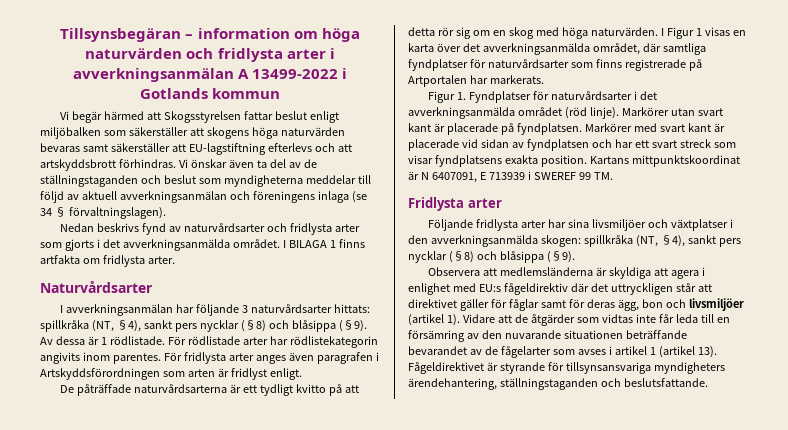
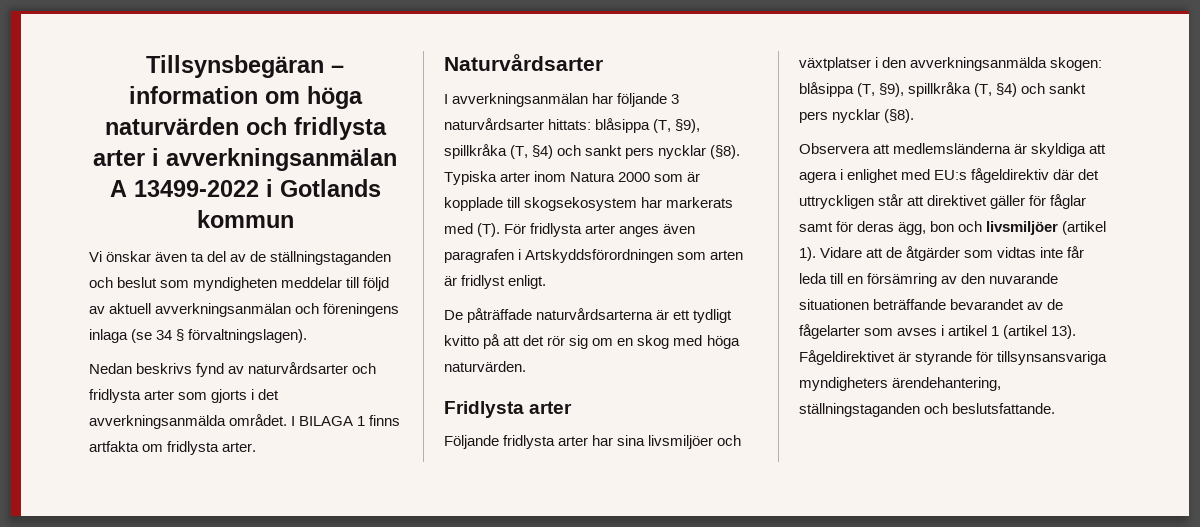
[72,111,339,123] [40,127,345,139] [40,143,352,155] [40,159,188,171] begär härmed att Skogsstyrelsen fattar beslut enligt miljöbalken som säkerställer att skogens höga naturvärden bevaras samt säkerställer att EU-lagstiftning efterlevs och att artskyddsbrott förhindras. Vi -> (102, 256) none
[223,175,303,187] myndigheterna -> [193,277,278,291] myndigheten
[40,320,367,332] [40,336,378,348] [40,352,161,364] spillkråka (NT, §4), sankt pers nycklar (§8) och blåsippa (§9). Av dessa är 1 rödlistade. För rödlistade arter har rödlistekategorin angivits inom parentes. -> [595,118,701,133] [444,144,741,159] [444,171,701,185] [444,197,734,211] [444,223,501,237] blåsippa (T, §9), spillkråka (T, §4) och sankt pers nycklar (§8). Typiska arter inom Natura 2000 som är kopplade till skogsekosystem har markerats med (T).
[408,27,435,36] detta -> [523,335,545,346] det
[660,27,746,39] [408,43,706,55] [408,59,702,71] [408,75,544,87] [428,91,657,103] [408,107,723,119] [408,123,725,135] [408,139,736,151] [408,155,740,167] [408,171,613,183] I Figur 1 visas en karta över det avverkningsanmälda området, där samtliga fyndplatser för naturvårdsarter som finns registrerade på Artportalen har markerats. // Figur 1. Fyndplatser för naturvårdsarter i det avverkningsanmälda området (röd linje). Markörer utan svart kant är placerade på fyndplatsen. Markörer med svart kant är placerade vid sidan av fyndplatsen och har ett svart streck som visar fyndplatsens exakta position. Kartans mittpunktskoordinat är N 6407091, E 713939 i SWEREF 99 TM. -> (526, 366) none
[583,235,741,247] [408,251,575,263] spillkråka (NT, §4), sankt pers nycklar (§8) och blåsippa (§9). -> [799,82,1087,97] [799,109,915,123] blåsippa (T, §9), spillkråka (T, §4) och sankt pers nycklar (§8).

